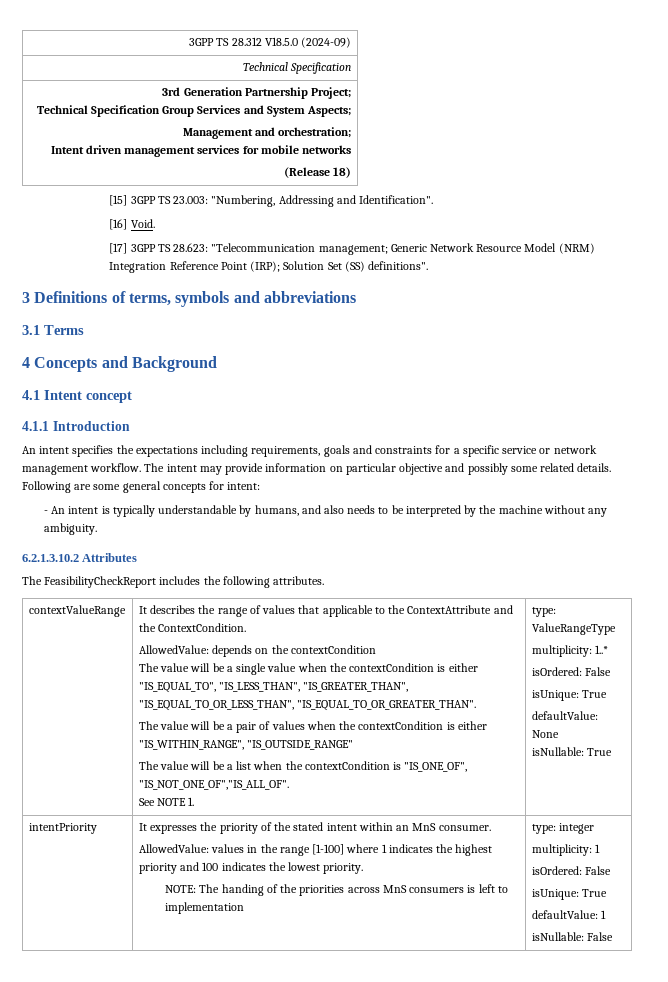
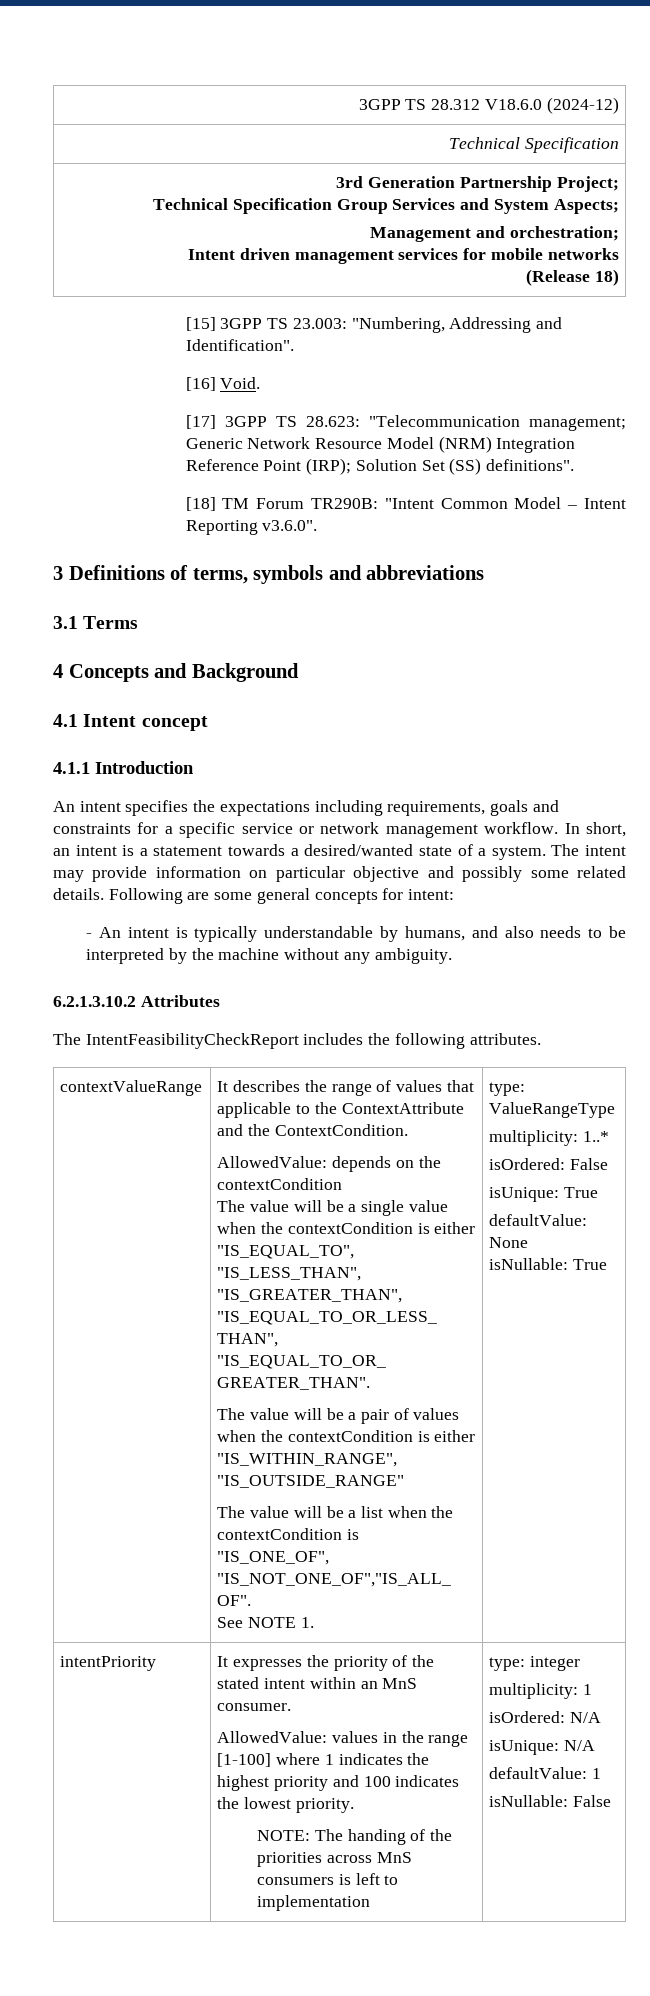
[264,37,352,48] V18.5.0 (2024-09) -> [484,97,619,114] V18.6.0 (2024-12)
(428, 265) none -> [185,497,626,511] [185,520,318,535] // [18] TM Forum TR290B: "Intent Common Model – Intent Reporting v3.6.0".
(142, 467) none -> [564,822,626,837] [53,844,546,860] In short, an intent is a statement towards a desired/wanted state of a system.
[44,576,157,588] FeasibilityCheckReport -> [85,1033,299,1049] IntentFeasibilityCheckReport
[585,866,612,875] [531,889,608,900] False // isUnique: True -> [570,1712,602,1723] [489,1740,596,1755] N/A // isUnique: N/A

